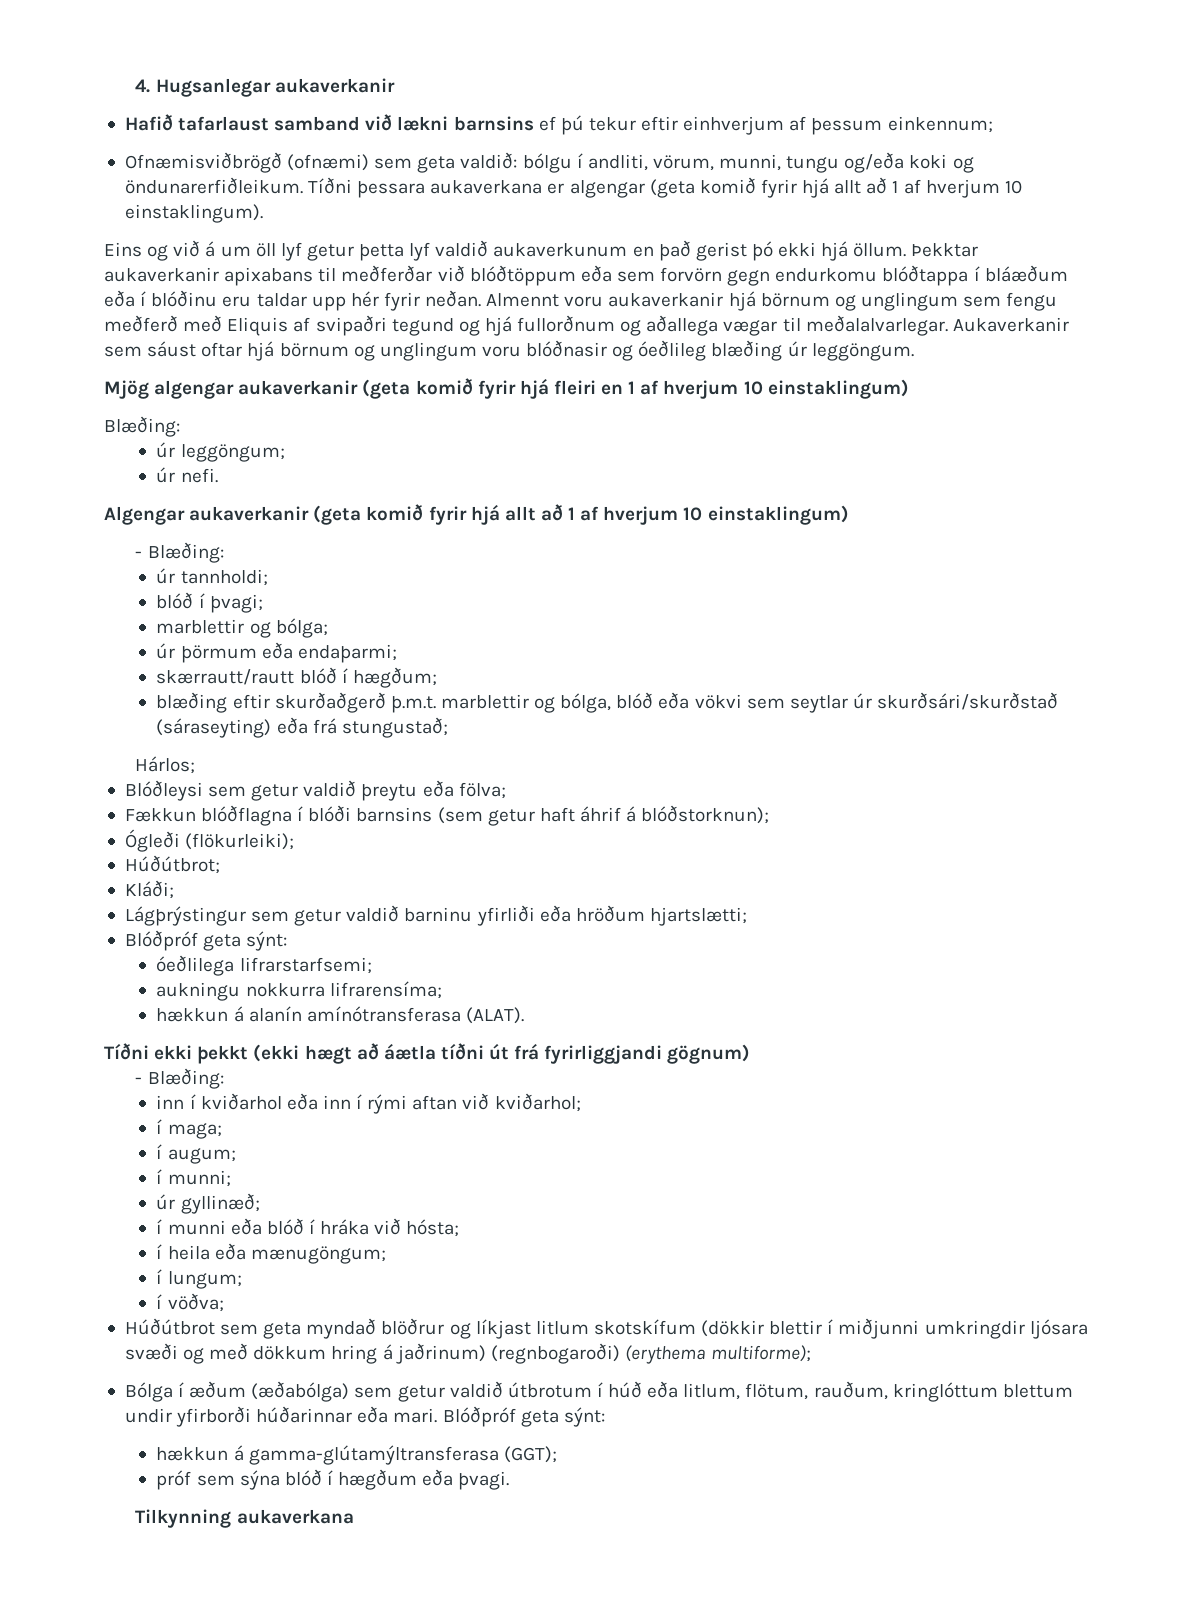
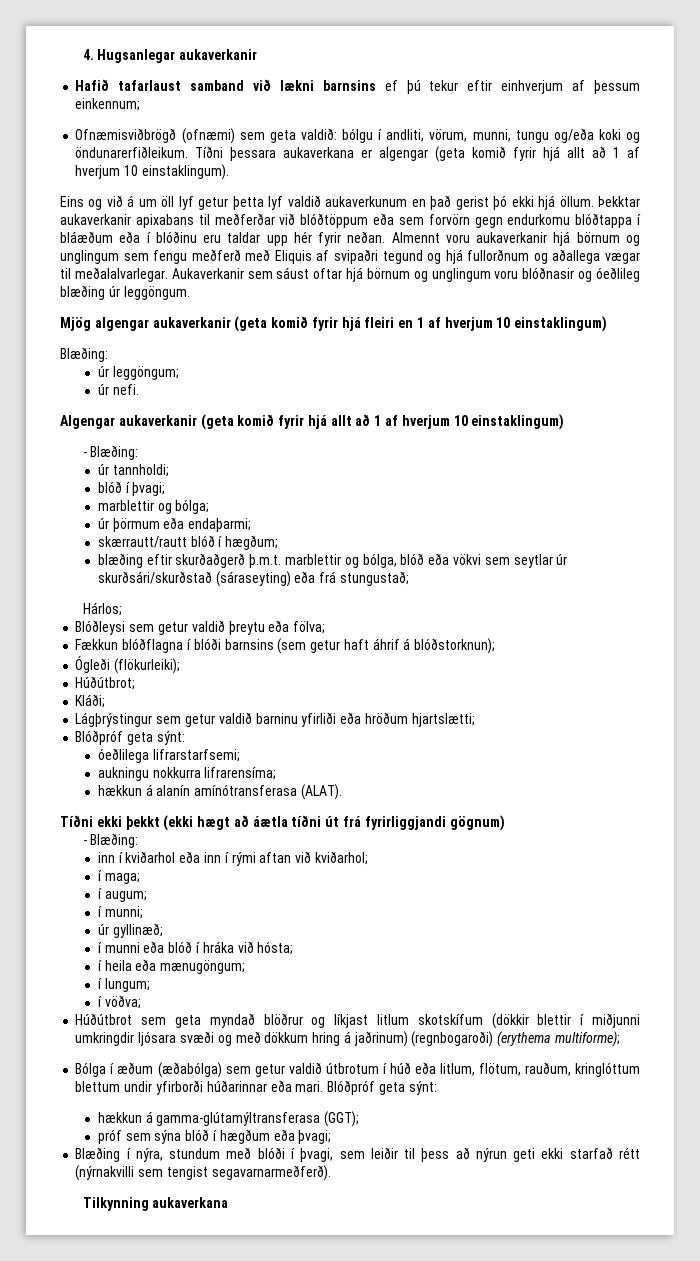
[458,1471,510,1490] þvagi. -> [298,1130,332,1144] [75,1147,640,1162] [75,1165,331,1181] þvagi; // Blæðing í nýra, stundum með blóði í þvagi, sem leiðir til þess að nýrun geti ekki starfað rétt (nýrnakvilli sem tengist segavarnarmeðferð).

